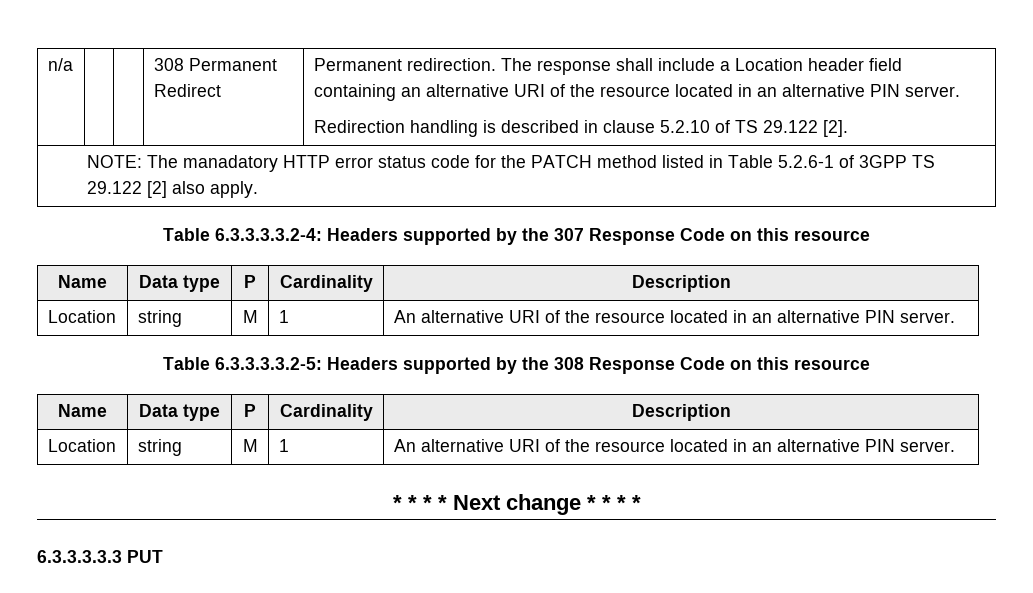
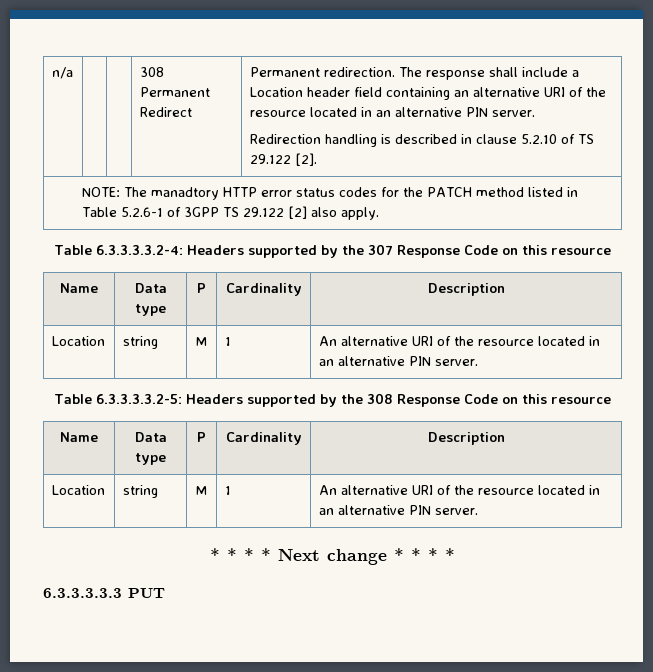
[182,155,278,172] manadatory -> [151,187,220,200] manadtory
[430,155,470,168] code -> [339,187,378,197] codes

